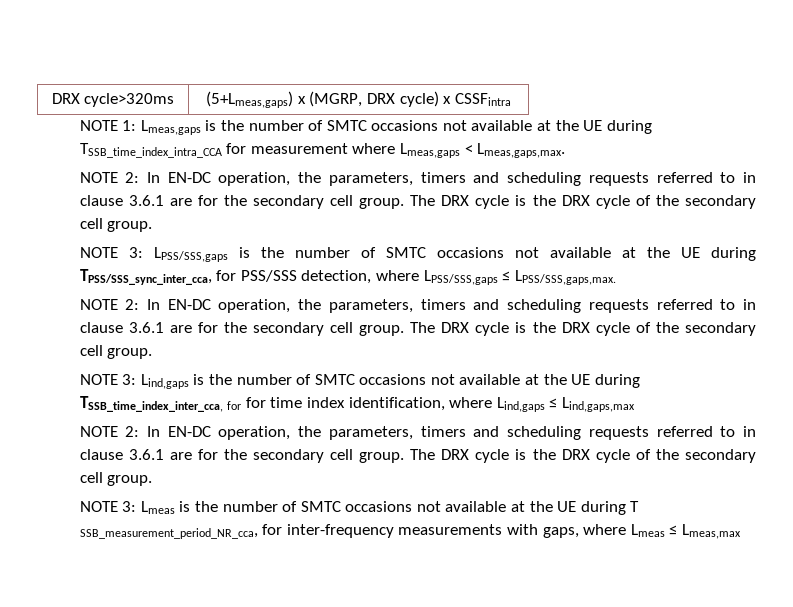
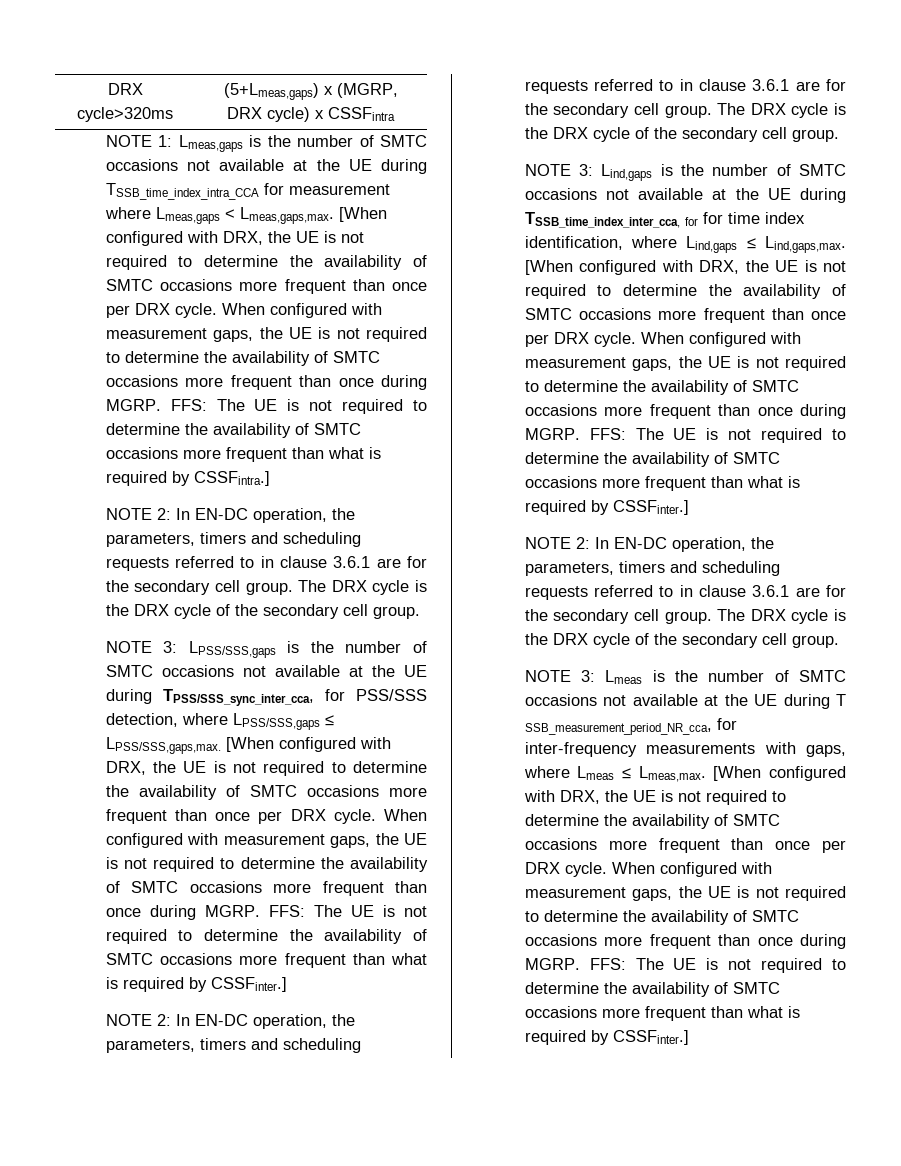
(566, 150) none -> [338,207,387,222] [105,231,364,246] [105,255,427,270] [105,279,427,294] [105,303,382,318] [105,327,427,342] [105,351,380,366] [105,375,427,390] [105,399,427,414] [105,423,361,438] [105,447,381,462] [105,471,270,486] [When configured with DRX, the UE is not required to determine the availability of SMTC occasions more frequent than once per DRX cycle. When configured with measurement gaps, the UE is not required to determine the availability of SMTC occasions more frequent than once during MGRP. FFS: The UE is not required to determine the availability of SMTC occasions more frequent than what is required by CSSFintra.]
(616, 277) none -> [225,737,391,752] [105,761,427,776] [105,785,427,800] [105,809,427,824] [105,833,427,848] [105,857,428,872] [105,881,427,896] [105,905,427,920] [105,929,427,944] [105,953,427,968] [105,977,287,992] [When configured with DRX, the UE is not required to determine the availability of SMTC occasions more frequent than once per DRX cycle. When configured with measurement gaps, the UE is not required to determine the availability of SMTC occasions more frequent than once during MGRP. FFS: The UE is not required to determine the availability of SMTC occasions more frequent than what is required by CSSFinter.]
[561,397,635,412] Lind,gaps,max -> [764,236,846,253] [524,260,846,275] [524,284,846,299] [524,308,846,323] [524,332,801,347] [524,356,846,371] [524,380,799,395] [524,404,846,419] [524,428,846,443] [524,452,780,467] [524,476,800,491] [524,500,689,515] Lind,gaps,max. [When configured with DRX, the UE is not required to determine the availability of SMTC occasions more frequent than once per DRX cycle. When configured with measurement gaps, the UE is not required to determine the availability of SMTC occasions more frequent than once during MGRP. FFS: The UE is not required to determine the availability of SMTC occasions more frequent than what is required by CSSFinter.]
[681,524,741,539] Lmeas,max -> [638,766,846,782] [523,790,786,805] [524,814,780,829] [524,838,846,853] [524,862,772,877] [524,886,846,901] [524,910,799,925] [524,934,846,949] [524,958,846,973] [524,982,780,997] [524,1006,800,1021] [524,1030,689,1045] Lmeas,max. [When configured with DRX, the UE is not required to determine the availability of SMTC occasions more frequent than once per DRX cycle. When configured with measurement gaps, the UE is not required to determine the availability of SMTC occasions more frequent than once during MGRP. FFS: The UE is not required to determine the availability of SMTC occasions more frequent than what is required by CSSFinter.]

